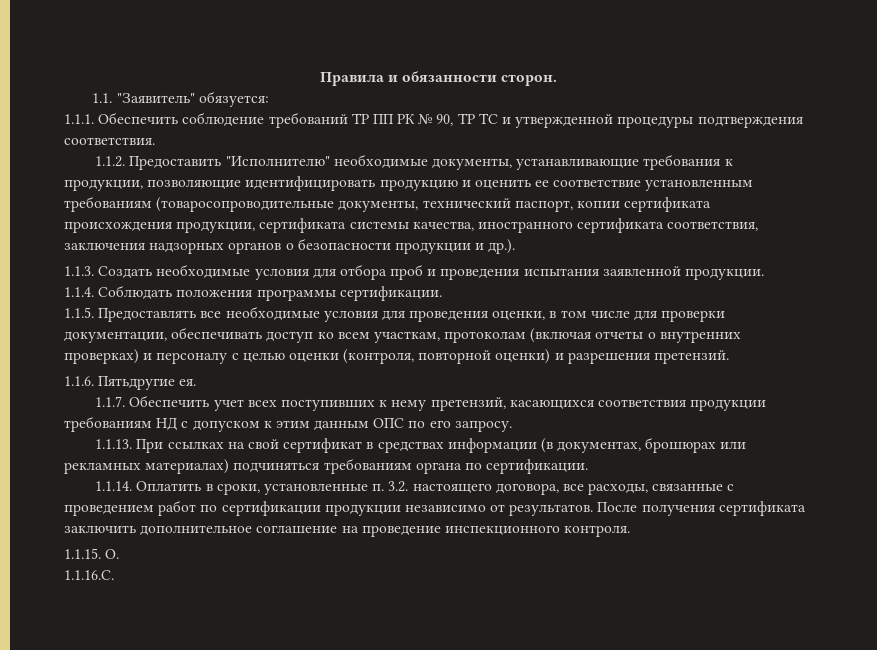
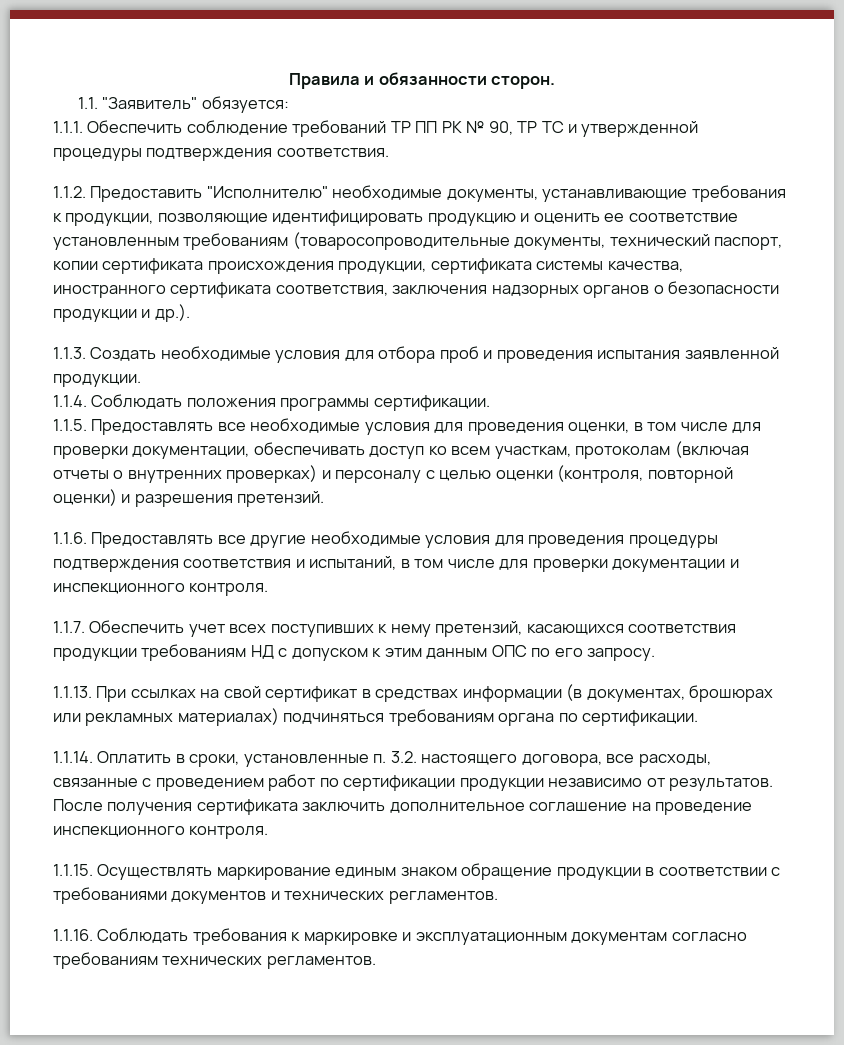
[98,376,197,390] Пятьдругие ея. -> [91,531,718,548] [53,556,739,572] [53,583,269,596] Предоставлять все другие необходимые условия для проведения процедуры подтверждения соответствия и испытаний, в том числе для проверки документации и инспекционного контроля.
[105,549,120,559] [64,570,114,580] О. // 1.1.16.С. -> [97,863,781,880] [53,887,498,904] [53,928,747,945] [53,952,376,969] Осуществлять маркирование единым знаком обращение продукции в соответствии с требованиями документов и технических регламентов. // 1.1.16. Соблюдать требования к маркировке и эксплуатационным документам согласно требованиям технических регламентов.

